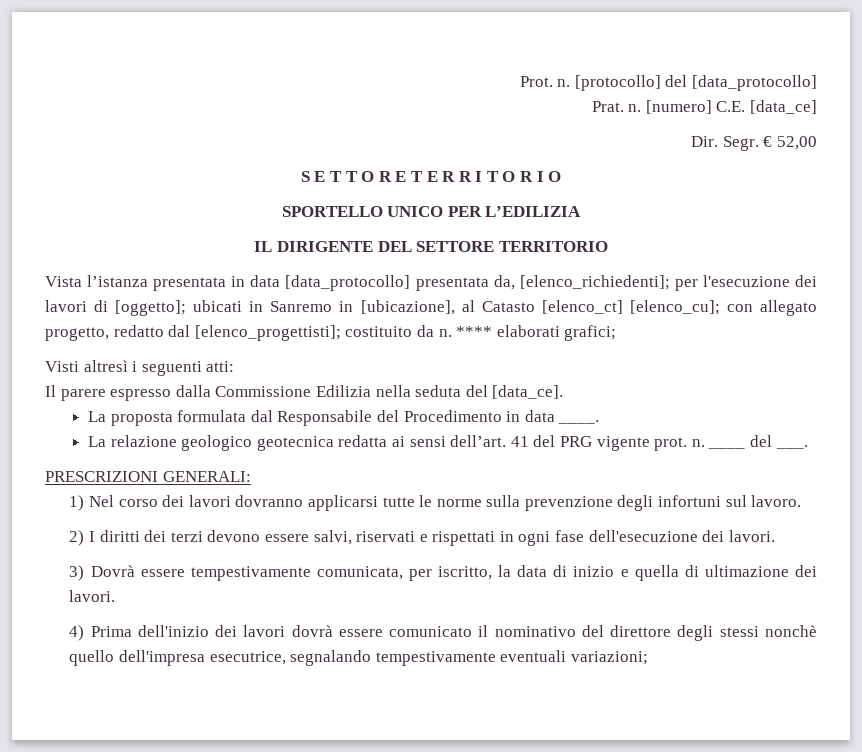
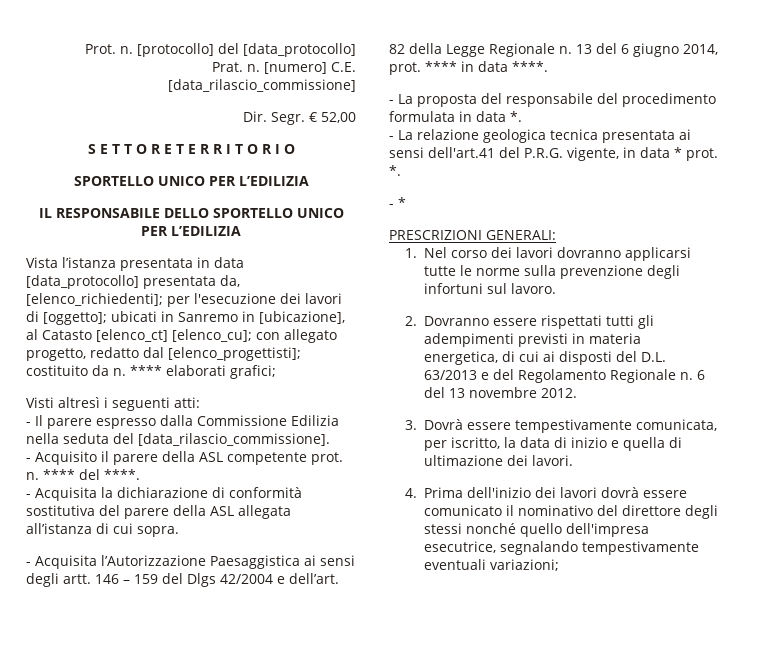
[750,100,818,114] [data_ce] -> [168,79,356,92] [data_rilascio_commissione]
[276,241,608,252] DIRIGENTE DEL SETTORE TERRITORIO -> [55,208,344,218] [141,226,242,236] RESPONSABILE DELLO SPORTELLO UNICO PER L’EDILIZIA
(235, 366) none -> [26,422,31,426] -
[492,385,564,399] [88,410,600,426] [88,435,705,451] [708,447,746,449] [749,435,808,449] [data_ce]. // La proposta formulata dal Responsabile del Procedimento in data ____. // La relazione geologico geotecnica redatta ai sensi dell’art. 41 del PRG vigente prot. n. ____ del ___. -> [138,433,330,446] [26,451,343,465] [26,469,140,480] [26,487,302,501] [26,505,291,519] [26,523,179,537] [26,555,355,569] [26,573,339,587] [389,43,718,57] [389,61,548,75] [389,93,716,107] [389,111,522,122] [389,129,691,143] [389,147,718,161] [389,165,401,176] [389,197,406,208] [data_rilascio_commissione]. // - Acquisito il parere della ASL competente prot. n. **** del ****. // - Acquisita la dichiarazione di conformità sostitutiva del parere della ASL allegata all’istanza di cui sopra. // - Acquisita l’Autorizzazione Paesaggistica ai sensi degli artt. 146 – 159 del Dlgs 42/2004 e dell’art. 82 della Legge Regionale n. 13 del 6 giugno 2014, prot. **** in data ****. // - La proposta del responsabile del procedimento formulata in data *. // - La relazione geologica tecnica presentata ai sensi dell'art.41 del P.R.G. vigente, in data * prot. *. // - *
[69,495,85,511] 1) -> [405,248,418,258] 1.
[69,530,775,546] [69,565,85,581] 2) I diritti dei terzi devono essere salvi, riservati e rispettati in ogni fase dell'esecuzione dei lavori. // 3) -> [405,315,655,329] [424,333,642,347] [424,351,667,365] [424,369,706,383] [424,387,578,398] [405,420,418,430] 2. Dovranno essere rispettati tutti gli adempimenti previsti in materia energetica, di cui ai disposti del D.L. 63/2013 e del Regolamento Regionale n. 6 del 13 novembre 2012. // 3.
[69,625,85,641] 4) -> [405,488,418,498] 4.
[765,625,818,637] nonchè -> [466,523,517,534] nonché

